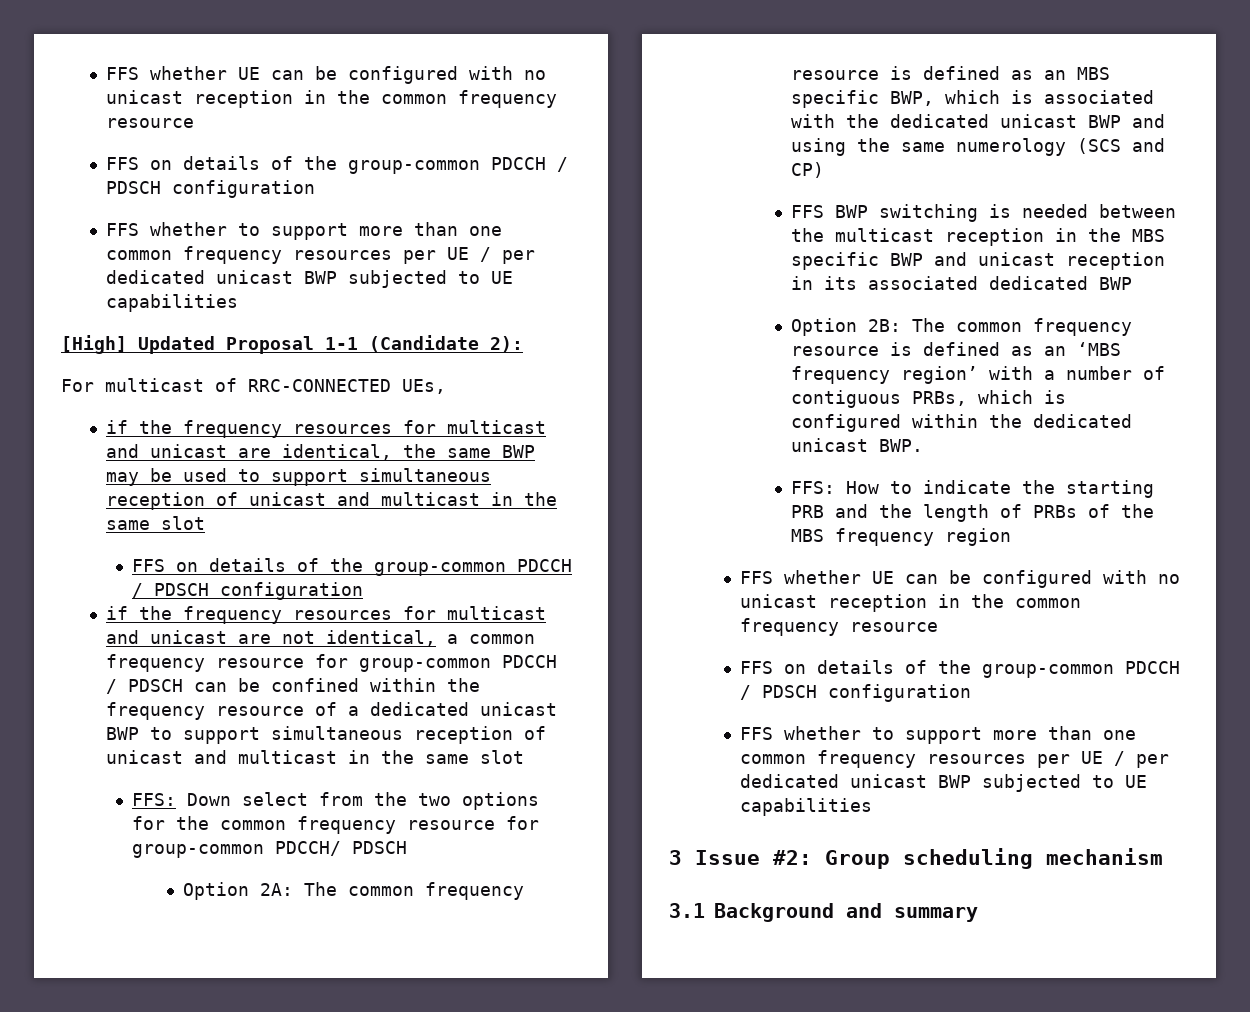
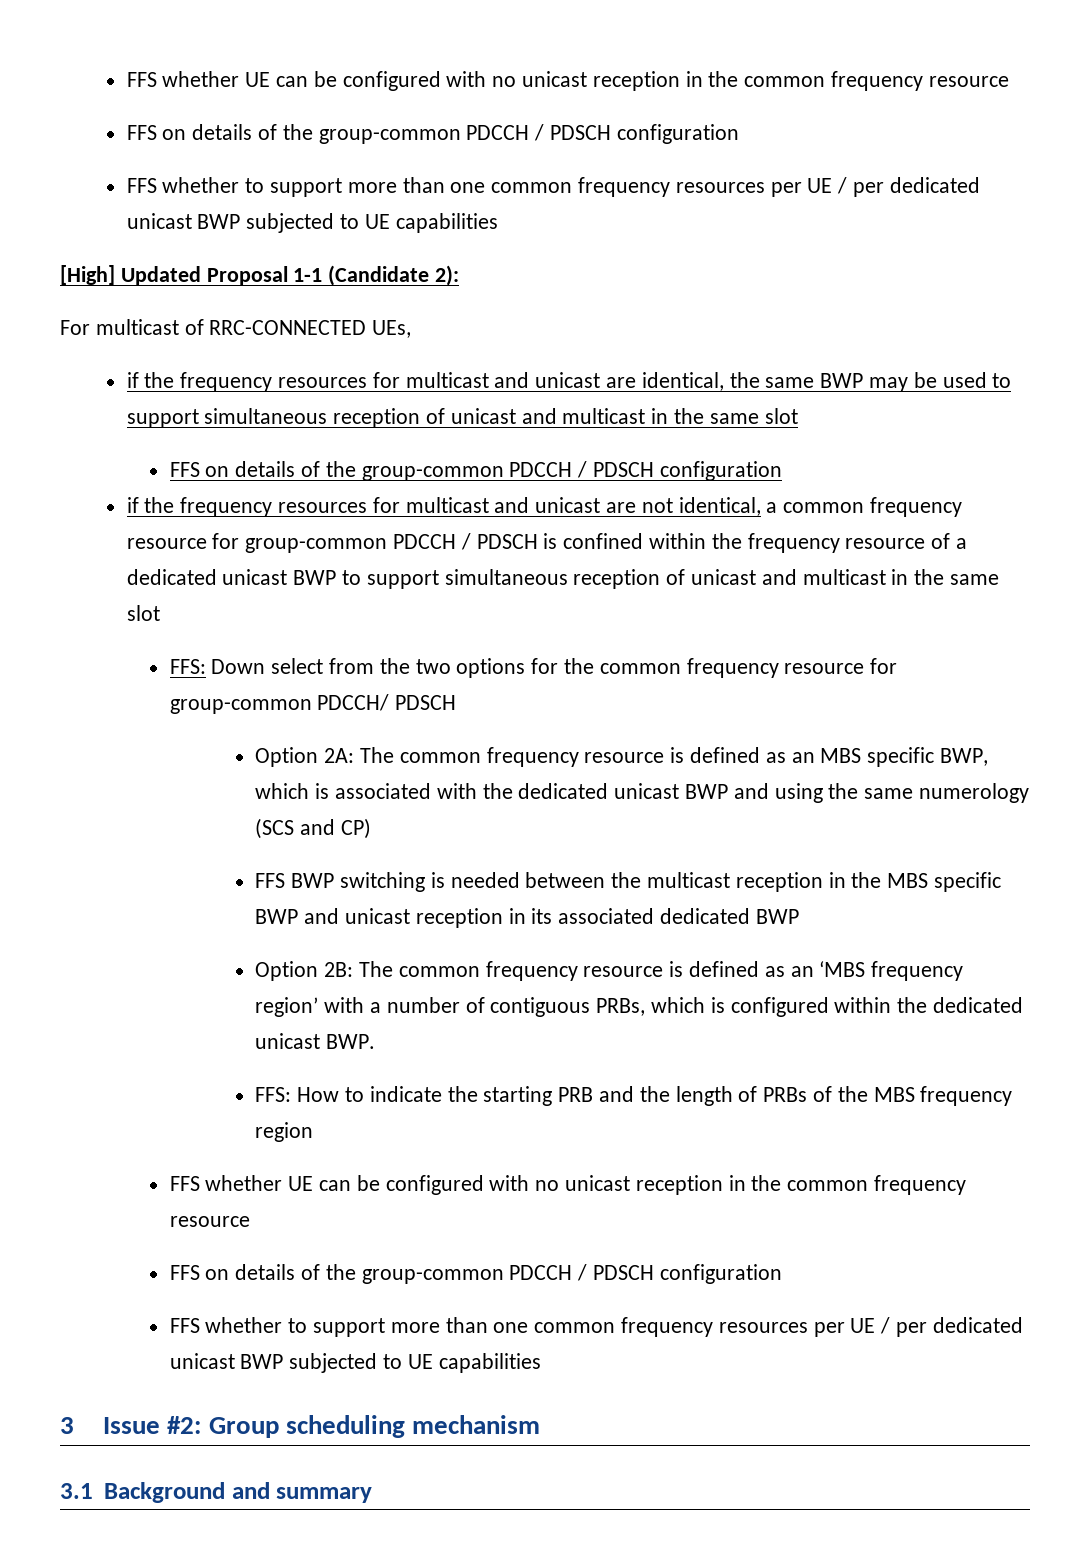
[194,678,261,692] can be -> [543,533,558,549] is

